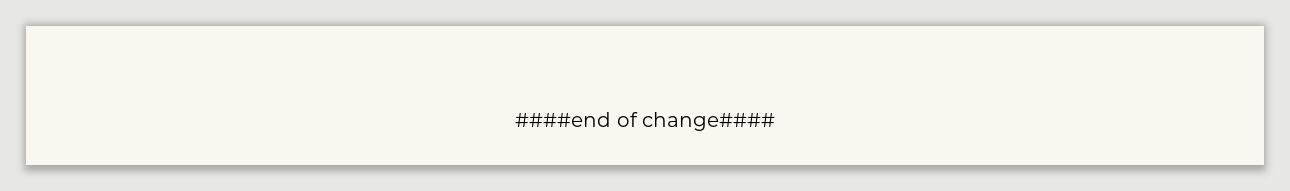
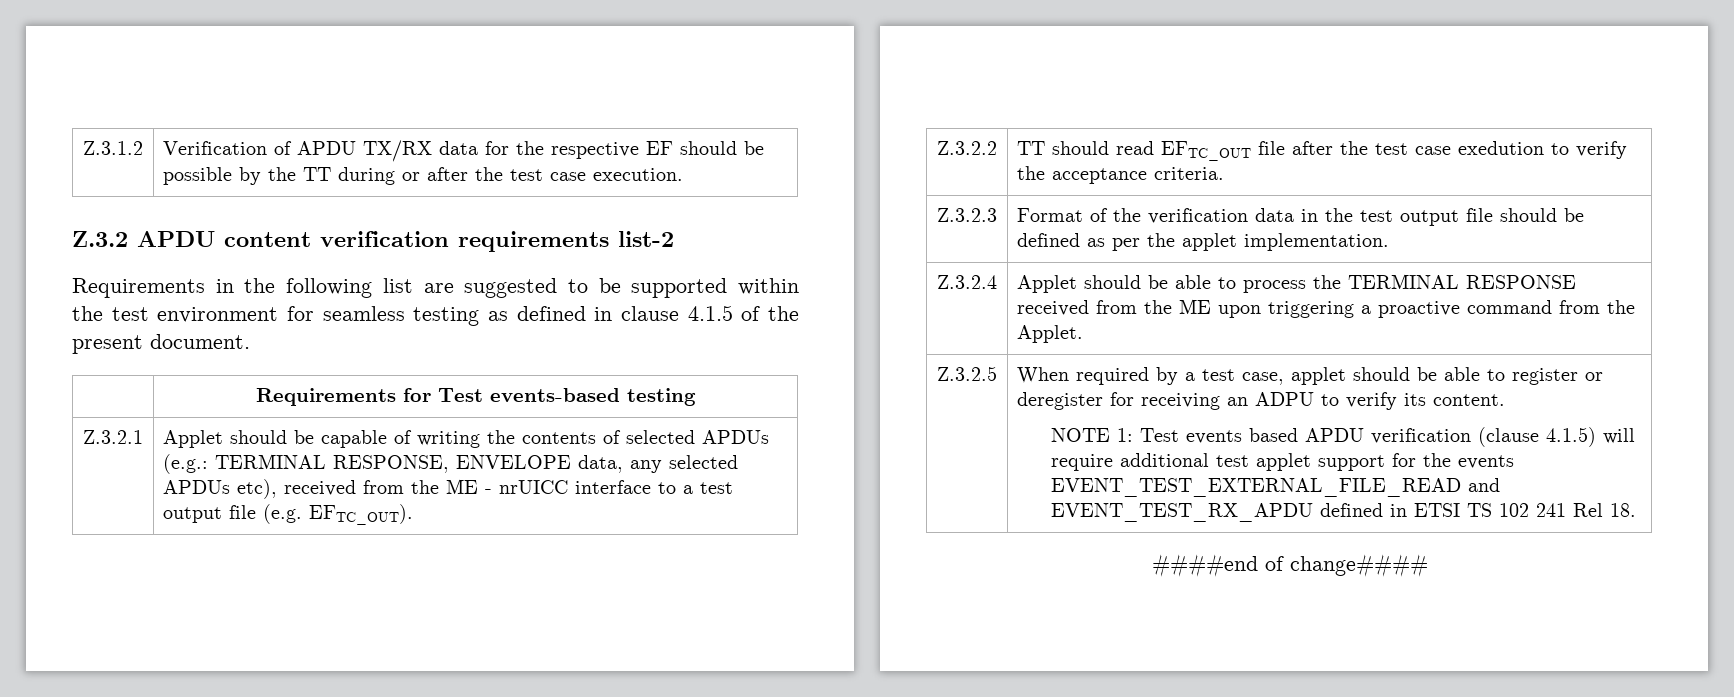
(515, 119) none -> [83,141,143,155] [163,140,765,162] [163,167,684,185] [72,231,674,252] [72,278,799,298] [72,305,799,326] [72,334,250,354] [255,388,696,406] [83,430,143,444] [163,430,770,448] [163,454,739,474] [163,479,734,499] [163,504,414,525] [937,141,997,155] [1017,141,1628,161] [1017,166,1225,184] [937,208,997,222] [1017,208,1585,226] [1017,233,1390,251] [937,275,997,289] [1017,274,1577,293] [1017,299,1636,318] [1017,325,1084,343] [937,366,997,381] [1017,367,1604,385] [1017,392,1506,410] [1050,427,1635,447] [1050,453,1514,471] [1050,478,1500,497] [1050,503,1636,522] Z.3.1.2 | Verification of APDU TX/RX data for the respective EF should be possible by the TT during or after the test case execution. // Z.3.2 APDU content verification requirements list-2 // Requirements in the following list are suggested to be supported within the test environment for seamless testing as defined in clause 4.1.5 of the present document. // | Requirements for Test events-based testing // Z.3.2.1 | Applet should be capable of writing the contents of selected APDUs (e.g.: TERMINAL RESPONSE, ENVELOPE data, any selected APDUs etc), received from the ME - nrUICC interface to a test output file (e.g. EFTC_OUT). // Z.3.2.2 | TT should read EFTC_OUT file after the test case exedution to verify the acceptance criteria. // Z.3.2.3 | Format of the verification data in the test output file should be defined as per the applet implementation. // Z.3.2.4 | Applet should be able to process the TERMINAL RESPONSE received from the ME upon triggering a proactive command from the Applet. // Z.3.2.5 | When required by a test case, applet should be able to register or deregister for receiving an ADPU to verify its content. // NOTE 1: Test events based APDU verification (clause 4.1.5) will require additional test applet support for the events EVENT_TEST_EXTERNAL_FILE_READ and EVENT_TEST_RX_APDU defined in ETSI TS 102 241 Rel 18. //

